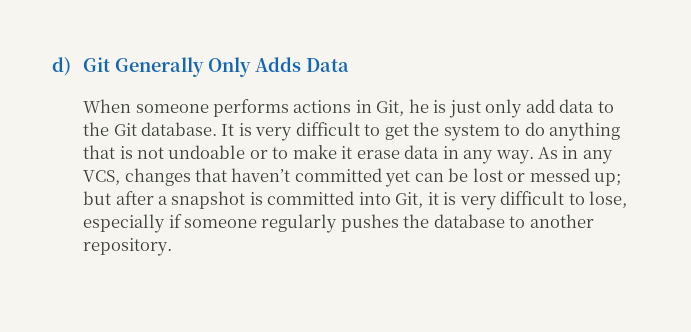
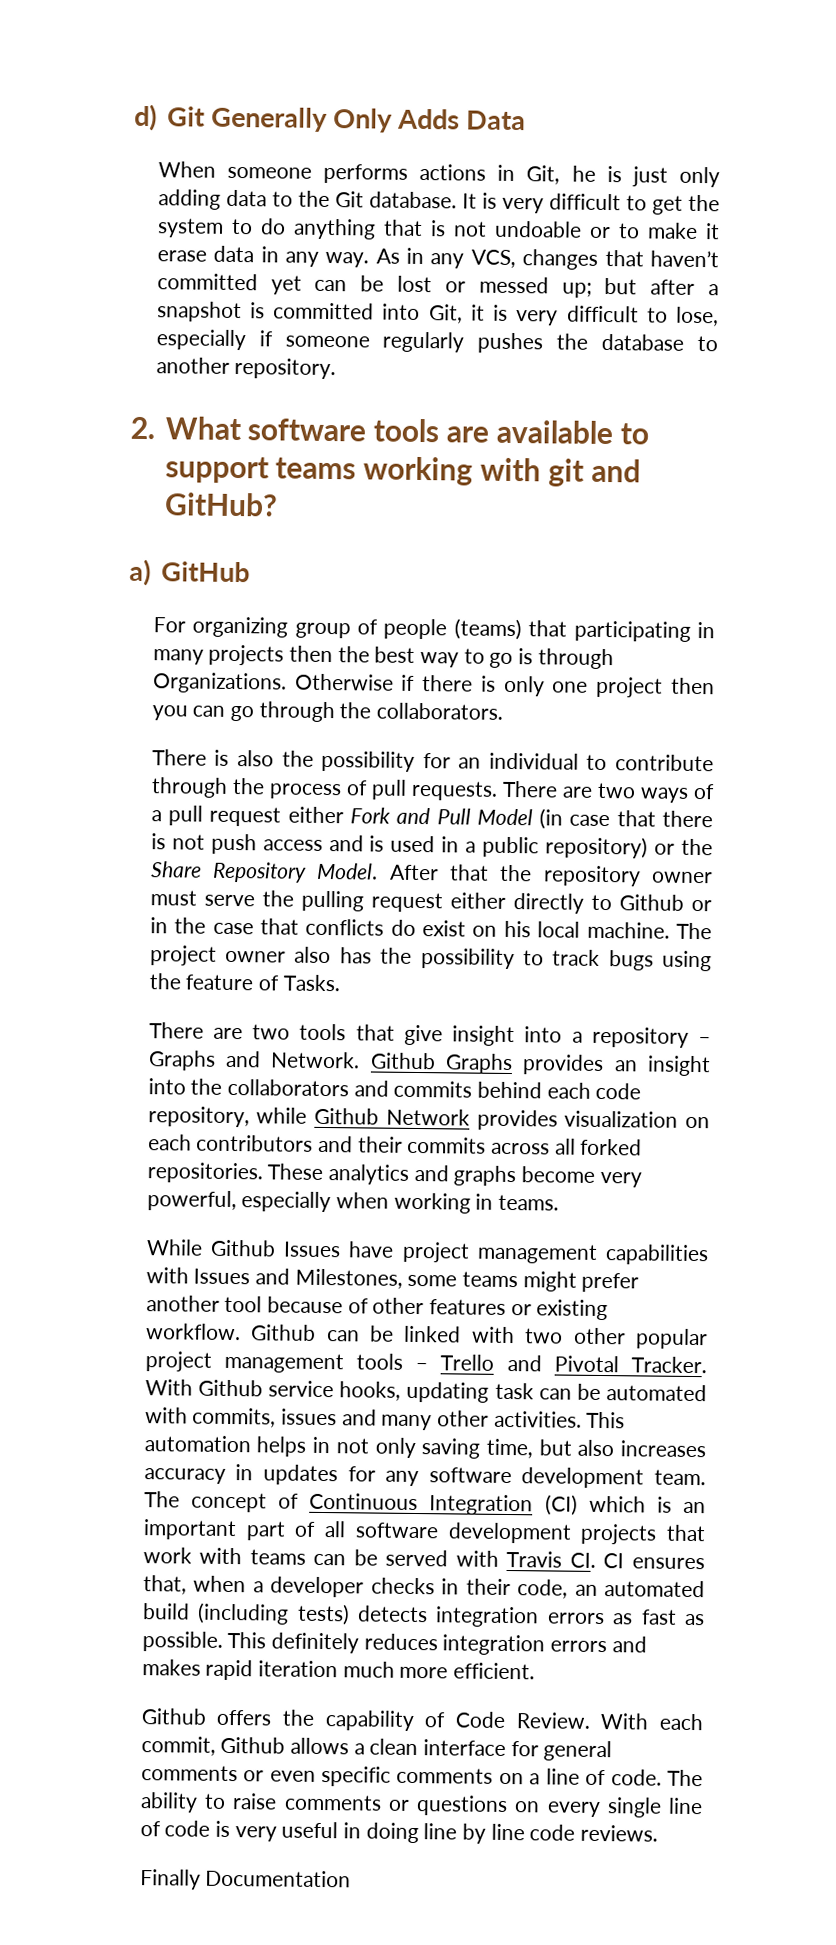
[525,99,555,113] add -> [157,189,221,210] adding
(173, 247) none -> [130,416,650,445] [164,456,642,487] [163,492,278,517] [129,558,250,587] [152,616,715,642] [152,644,614,670] [152,672,715,698] [151,701,504,723] [151,749,714,772] [150,777,716,803] [150,805,713,830] [150,833,713,859] [150,861,713,887] [149,890,712,914] [149,917,712,940] [149,945,713,972] [148,973,340,992] [148,1022,711,1048] [147,1050,711,1077] [147,1078,642,1100] [147,1106,710,1131] [147,1134,643,1156] [146,1162,642,1188] [146,1190,560,1214] [145,1239,709,1266] [145,1267,640,1293] [145,1295,609,1321] [145,1323,708,1350] [144,1351,707,1374] [144,1379,707,1403] [144,1407,626,1431] [143,1435,706,1459] [143,1464,706,1489] [143,1491,706,1516] [142,1519,706,1545] [142,1547,706,1570] [142,1575,705,1599] [141,1602,705,1628] [141,1631,647,1656] [141,1659,536,1681] [140,1708,703,1731] [140,1736,613,1762] [140,1765,703,1787] [139,1792,703,1818] [139,1820,659,1844] [139,1869,352,1890] // 2. What software tools are available to support teams working with git and GitHub? // a) GitHub // For organizing group of people (teams) that participating in many projects then the best way to go is through Organizations. Otherwise if there is only one project then you can go through the collaborators. // There is also the possibility for an individual to contribute through the process of pull requests. There are two ways of a pull request either Fork and Pull Model (in case that there is not push access and is used in a public repository) or the Share Repository Model. After that the repository owner must serve the pulling request either directly to Github or in the case that conflicts do exist on his local machine. The project owner also has the possibility to track bugs using the feature of Tasks. // There are two tools that give insight into a repository – Graphs and Network. Github Graphs provides an insight into the collaborators and commits behind each code repository, while Github Network provides visualization on each contributors and their commits across all forked repositories. These analytics and graphs become very powerful, especially when working in teams. // While Github Issues have project management capabilities with Issues and Milestones, some teams might prefer another tool because of other features or existing workflow. Github can be linked with two other popular project management tools – Trello and Pivotal Tracker. With Github service hooks, updating task can be automated with commits, issues and many other activities. This automation helps in not only saving time, but also increases accuracy in updates for any software development team. The concept of Continuous Integration (CI) which is an important part of all software development projects that work with teams can be served with Travis CI. CI ensures that, when a developer checks in their code, an automated build (including tests) detects integration errors as fast as possible. This definitely reduces integration errors and makes rapid iteration much more efficient. // Github offers the capability of Code Review. With each commit, Github allows a clean interface for general comments or even specific comments on a line of code. The ability to raise comments or questions on every single line of code is very useful in doing line by line code reviews. // Finally Documentation

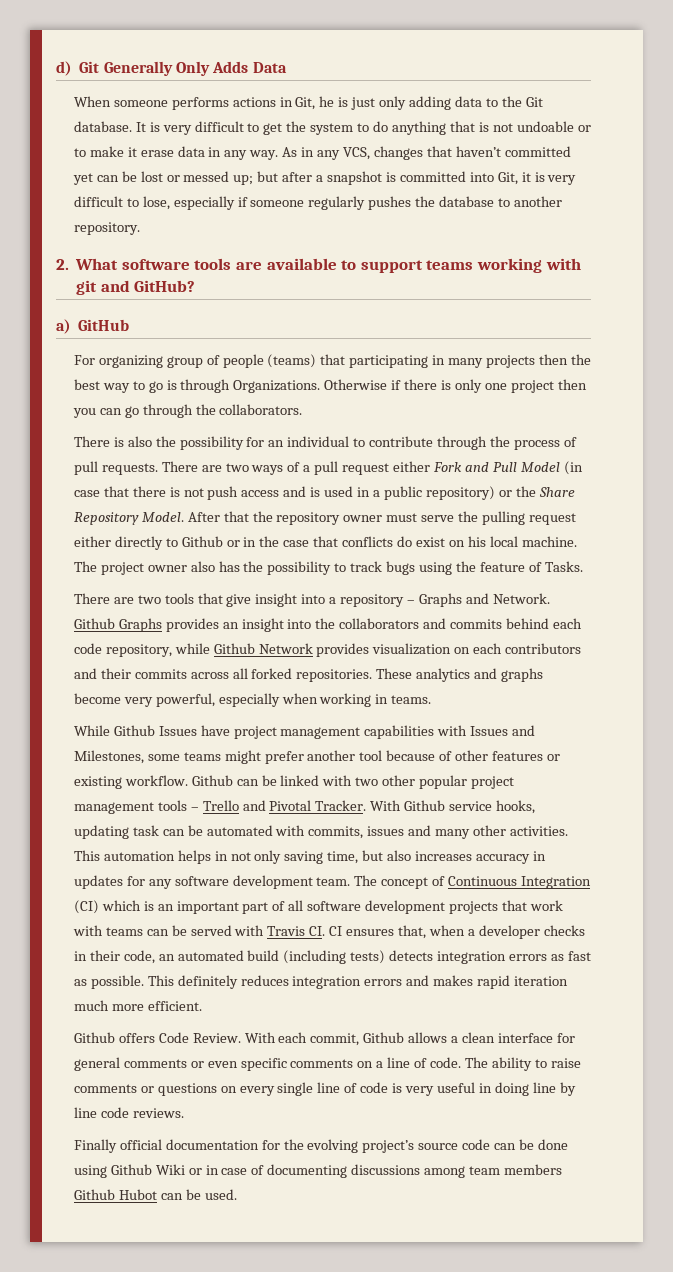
[282,1709,446,1731] the capability of -> (155, 1038) none
[205,1869,352,1888] Documentation -> [119,1139,568,1153] [73,1164,562,1178] [73,1189,237,1200] official documentation for the evolving project’s source code can be done using Github Wiki or in case of documenting discussions among team members Github Hubot can be used.

